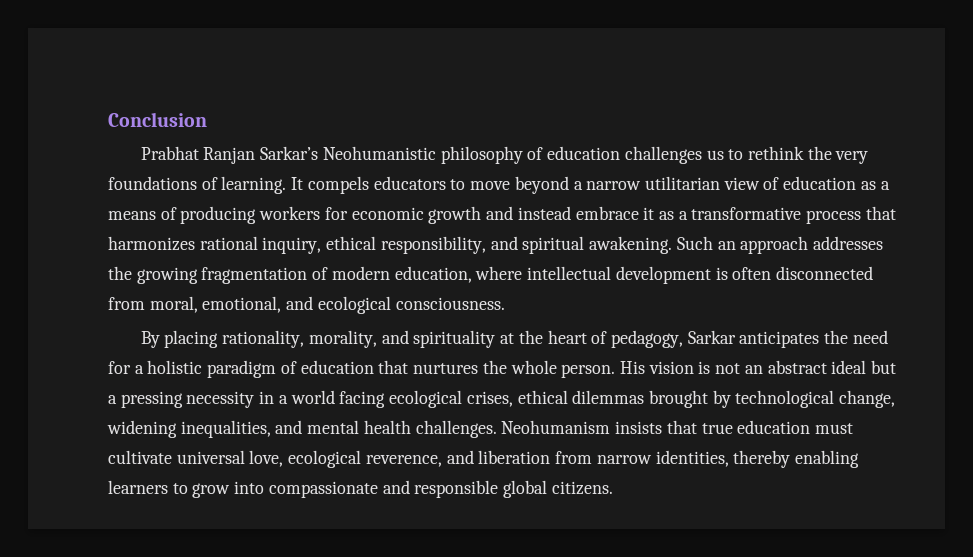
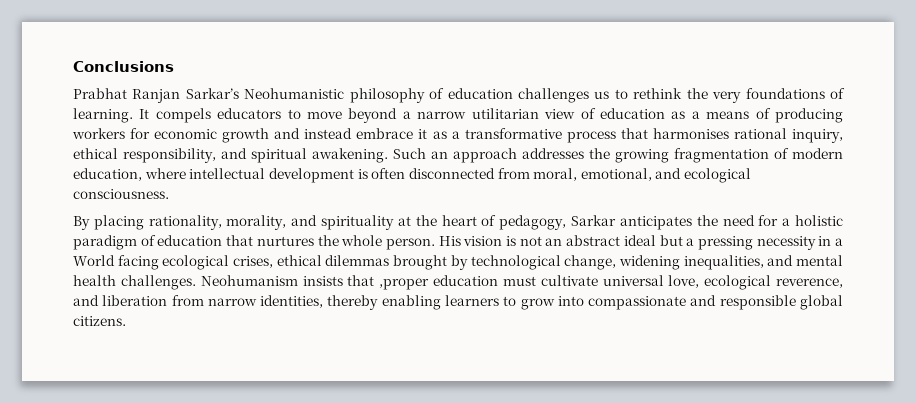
[108,112,207,127] Conclusion -> [73,61,174,72] Conclusions
[108,236,195,251] harmonizes -> [652,128,729,139] harmonises
[290,390,335,404] world -> [73,255,115,266] World
[701,423,733,434] true -> [379,278,430,290] ,proper

